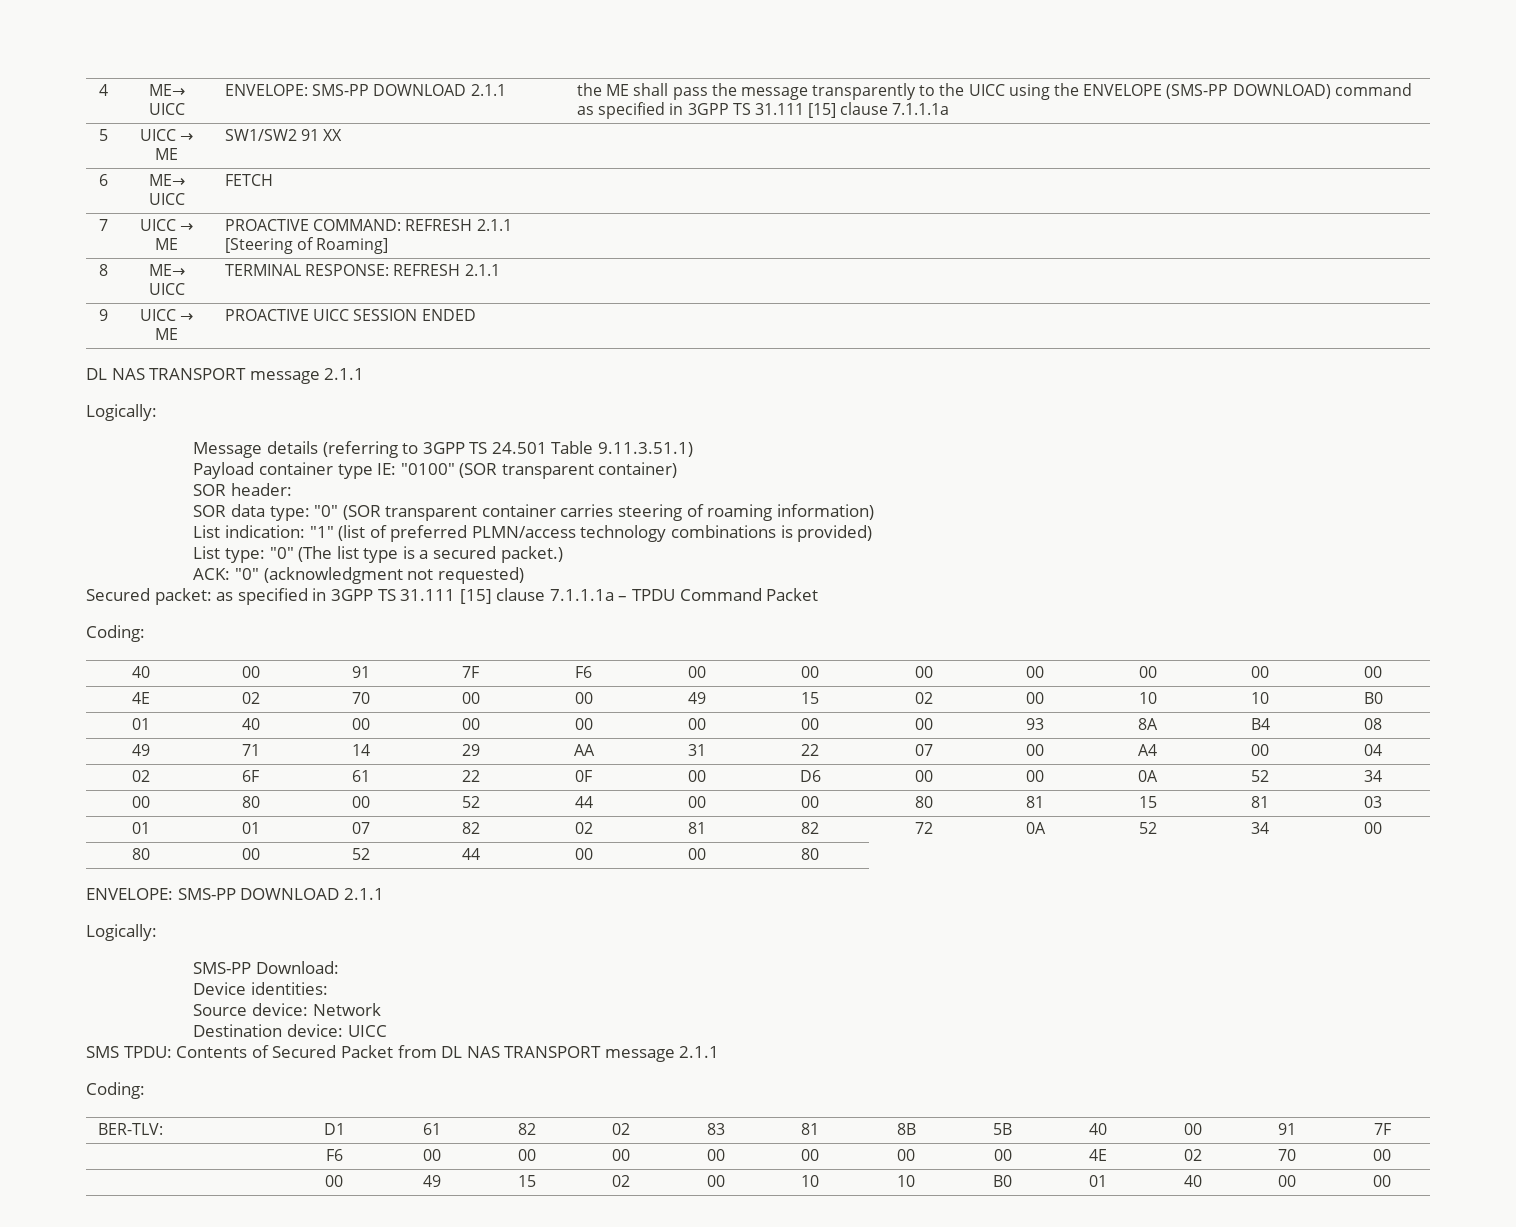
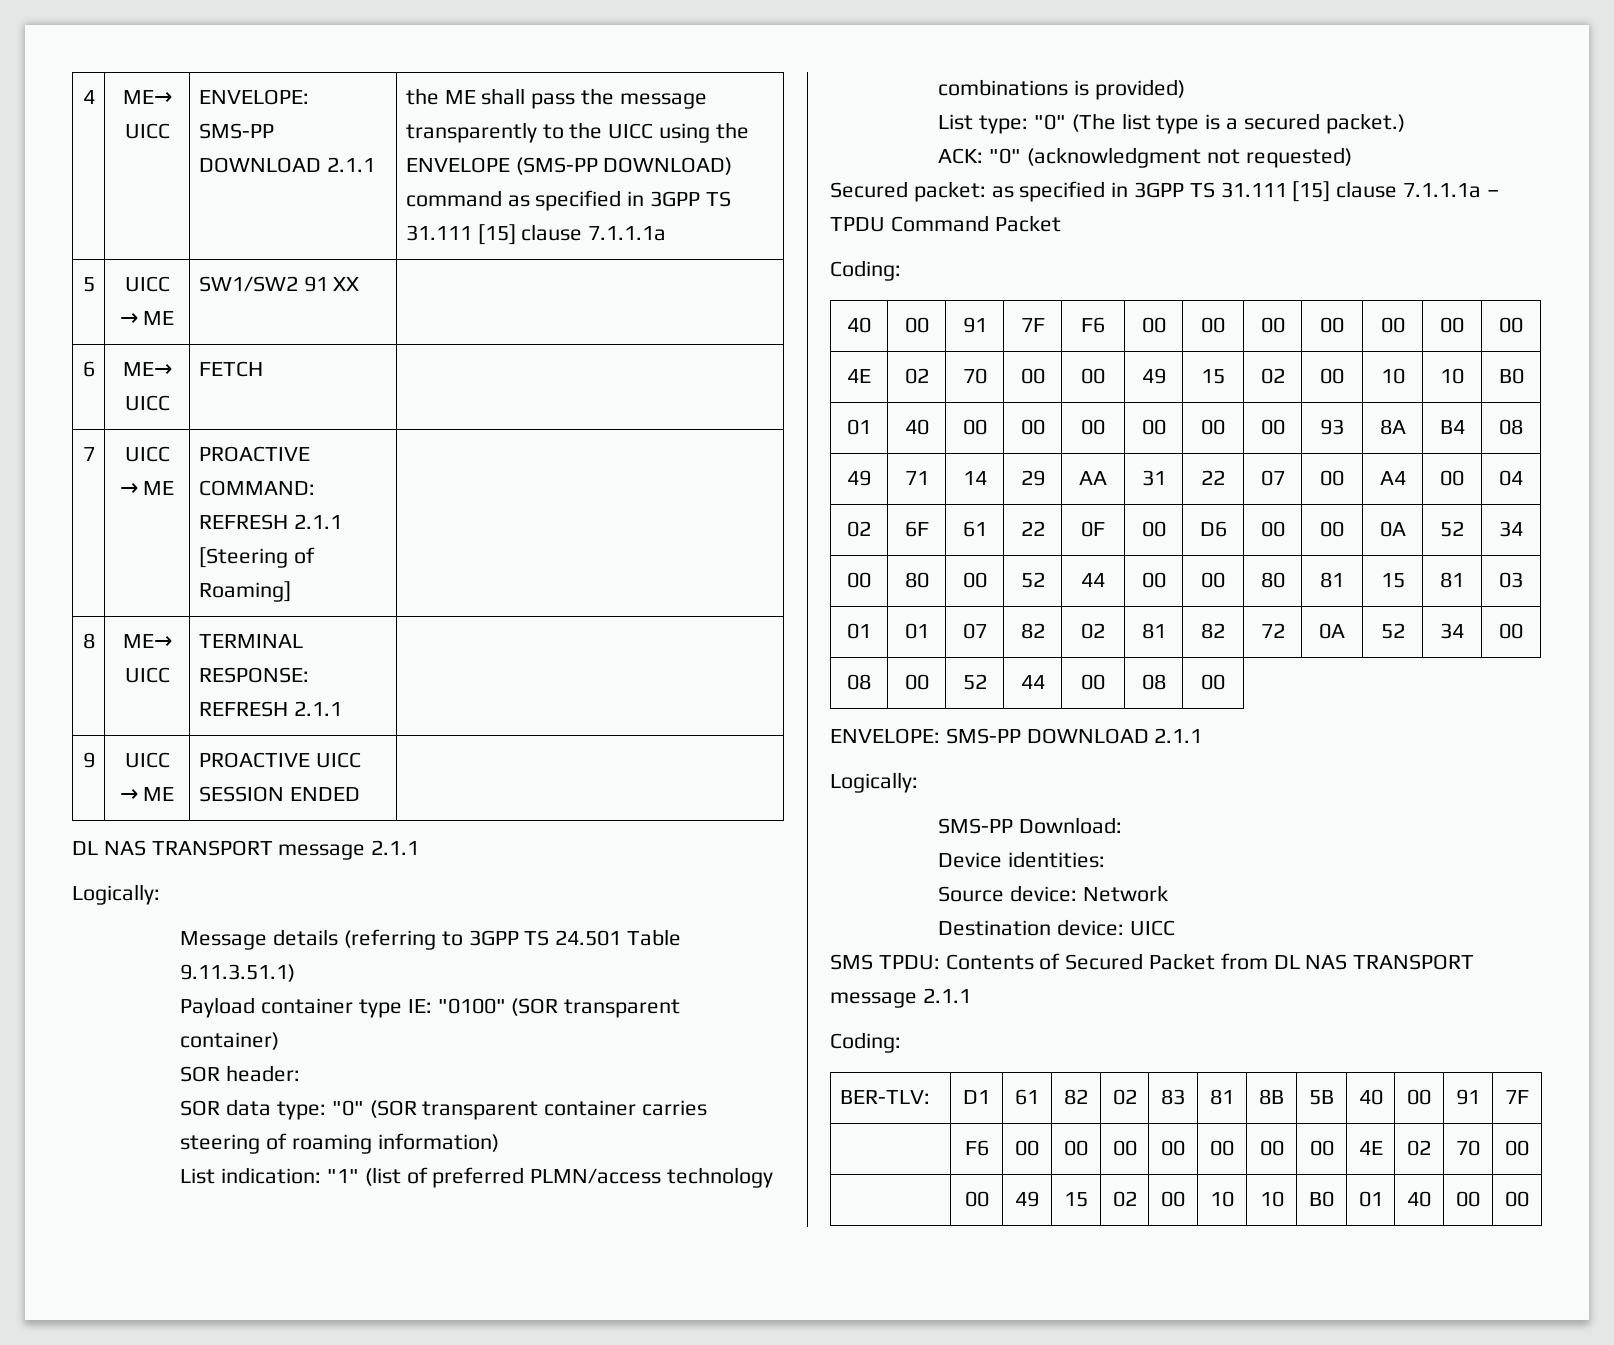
[132,848,150,860] [241,848,260,860] [351,848,370,860] [461,848,480,860] [574,848,593,860] [687,848,706,860] [801,848,819,860] 80 | 00 | 52 | 44 | 00 | 00 | 80 -> [847,674,871,690] [904,674,929,690] [962,674,987,690] [1020,675,1045,689] [1081,674,1105,690] [1141,674,1166,690] [1201,674,1225,690] 08 | 00 | 52 | 44 | 00 | 08 | 00

